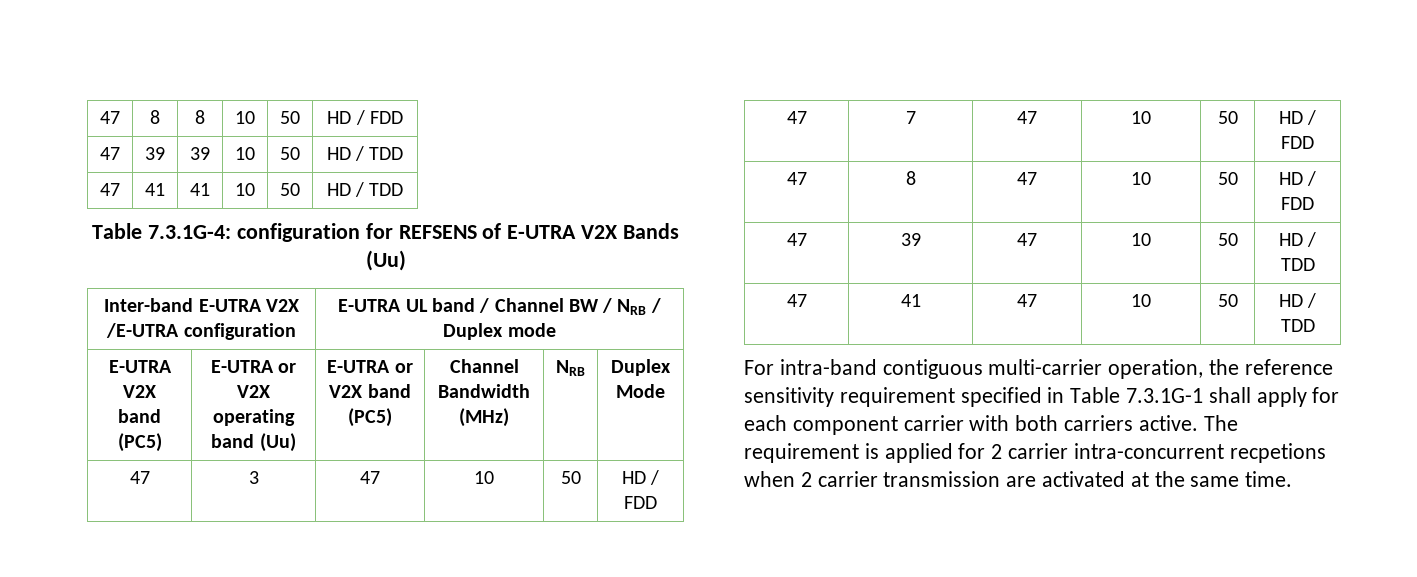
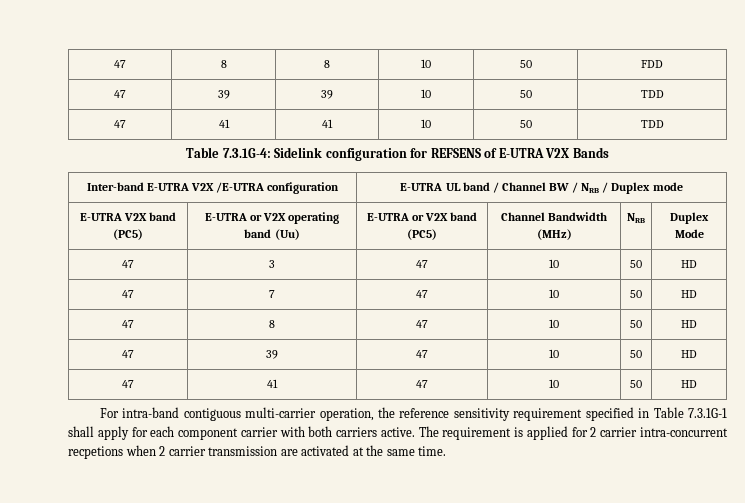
[327,110,365,125] HD / -> (532, 64) none
[326,146,364,161] HD / -> (532, 94) none
[326,182,364,197] HD / -> (532, 124) none
(232, 232) none -> [274,147,323,158] Sidelink
[365,250,406,271] (Uu) -> (609, 152) none
[650,470,660,485] [624,496,657,509] / FDD -> (697, 264) none
[1307,110,1317,125] [1281,136,1314,149] / FDD -> (697, 294) none
[1307,171,1317,186] [1281,197,1314,210] / FDD -> (697, 324) none
[1307,232,1317,247] [1280,258,1315,271] / TDD -> (697, 354) none
[1307,293,1317,308] [1280,319,1315,332] / TDD -> (697, 384) none

